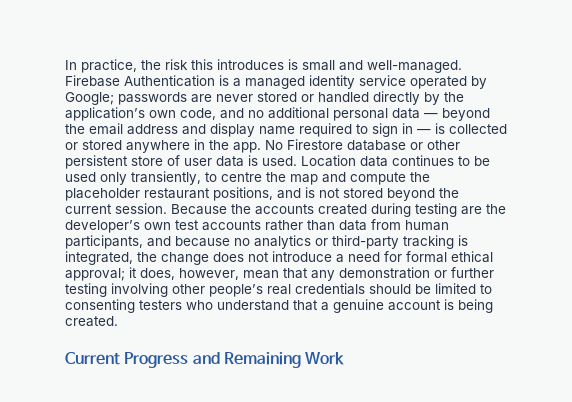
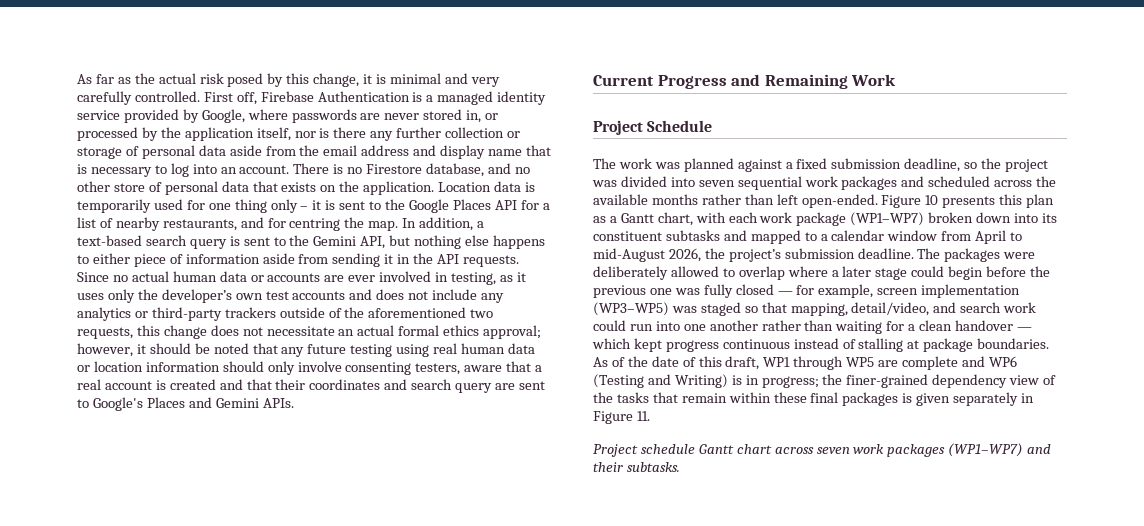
[65,59,462,73] In practice, the risk this introduces is small and well-managed. -> [77,73,500,87] [77,91,257,105] As far as the actual risk posed by this change, it is minimal and very carefully controlled. First off,
[410,76,487,89] [65,91,464,105] [65,107,490,121] operated by Google; passwords are never stored or handled directly by the application’s own code, and no additional personal data — beyond -> [123,109,499,123] [77,127,521,141] [77,145,296,159] provided by Google, where passwords are never stored in, or processed by the application itself, nor is there any further collection or storage of personal data aside from
[299,123,507,137] [65,139,460,153] [65,155,490,169] [65,171,430,185] [65,187,459,201] [65,203,482,217] required to sign in — is collected or stored anywhere in the app. No Firestore database or other persistent store of user data is used. Location data continues to be used only transiently, to centre the map and compute the placeholder restaurant positions, and is not stored beyond the current session. Because the accounts created during testing are -> [525,145,551,156] [77,163,530,177] [77,181,535,195] [77,199,550,213] [77,217,485,231] [77,235,545,249] [77,253,519,267] [77,271,526,285] [77,289,135,303] that is necessary to log into an account. There is no Firestore database, and no other store of personal data that exists on the application. Location data is temporarily used for one thing only – it is sent to the Google Places API for a list of nearby restaurants, and for centring the map. In addition, a text-based search query is sent to the Gemini API, but nothing else happens to either piece of information aside from sending it in the API requests. Since no actual human data or accounts are ever involved in testing, as it uses only
[265,219,449,231] [65,235,468,249] [65,251,493,265] [65,267,494,281] [65,283,492,297] [65,299,289,313] rather than data from human participants, and because no analytics or third-party tracking is integrated, the change does not introduce a need for formal ethical approval; it does, however, mean that any demonstration or further testing involving other people’s real credentials should be limited to consenting testers who understand -> [349,289,505,303] [77,307,494,321] [77,325,542,339] [77,343,535,357] [77,361,503,375] and does not include any analytics or third-party trackers outside of the aforementioned two requests, this change does not necessitate an actual formal ethics approval; however, it should be noted that any future testing using real human data or location information should only involve consenting testers, aware
[333,299,384,313] genuine -> [77,379,101,390] real
[458,299,493,313] [65,316,118,327] being created. -> [169,379,545,393] [77,397,294,411] created and that their coordinates and search query are sent to Google's Places and Gemini APIs.
(345, 358) none -> [593,120,713,135] [593,158,1049,172] [592,176,1057,190] [593,194,1055,208] [593,212,1057,226] [593,230,1023,244] [593,248,1036,262] [593,266,1051,280] [593,284,1021,298] [593,302,1037,316] [593,320,1032,334] [592,338,1050,352] [593,356,1017,370] [593,374,1057,388] [593,392,1035,406] [593,411,650,424] [593,443,1052,457] [593,462,680,472] // Project Schedule // The work was planned against a fixed submission deadline, so the project was divided into seven sequential work packages and scheduled across the available months rather than left open-ended. Figure 10 presents this plan as a Gantt chart, with each work package (WP1–WP7) broken down into its constituent subtasks and mapped to a calendar window from April to mid-August 2026, the project’s submission deadline. The packages were deliberately allowed to overlap where a later stage could begin before the previous one was fully closed — for example, screen implementation (WP3–WP5) was staged so that mapping, detail/video, and search work could run into one another rather than waiting for a clean handover — which kept progress continuous instead of stalling at package boundaries. As of the date of this draft, WP1 through WP5 are complete and WP6 (Testing and Writing) is in progress; the finer-grained dependency view of the tasks that remain within these final packages is given separately in Figure 11. // Project schedule Gantt chart across seven work packages (WP1–WP7) and their subtasks.

